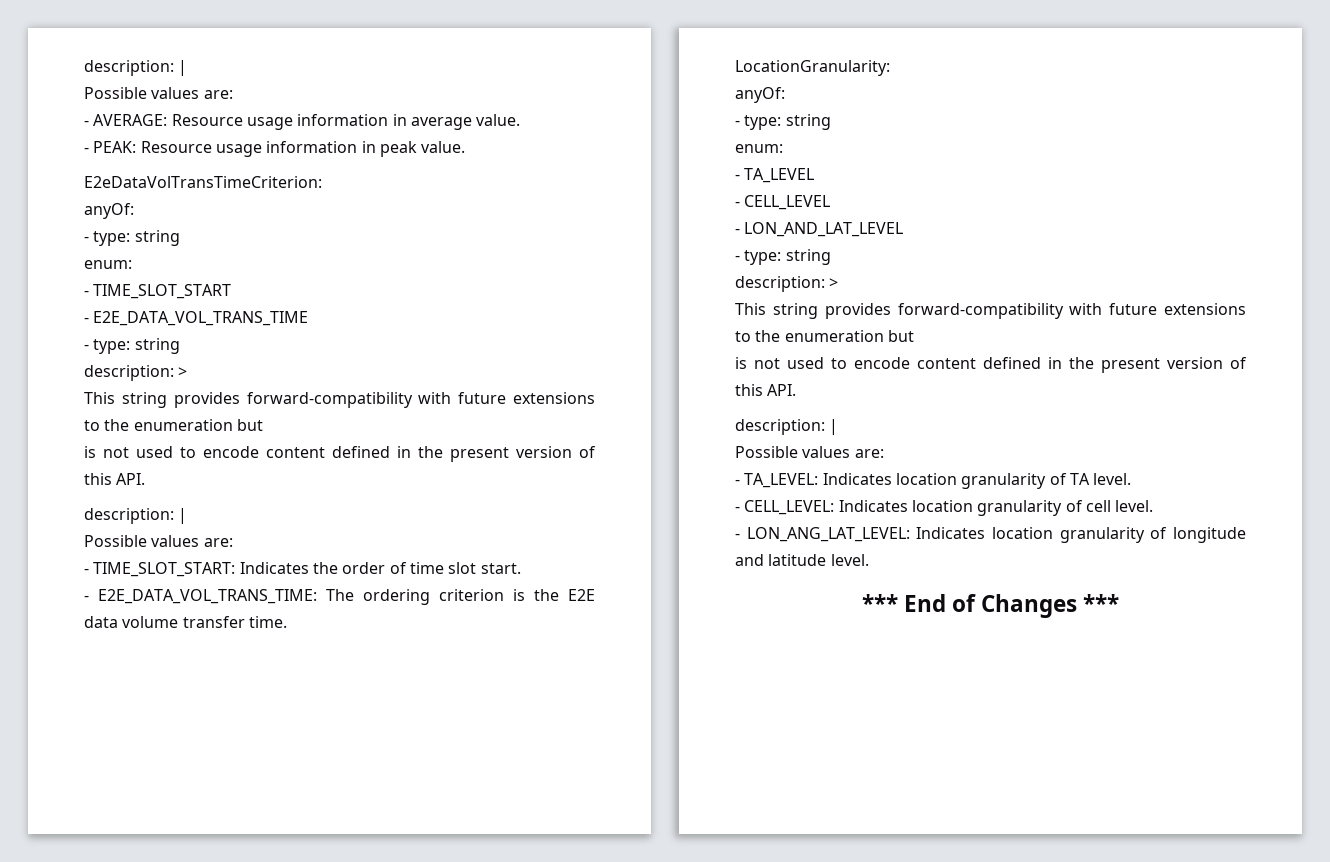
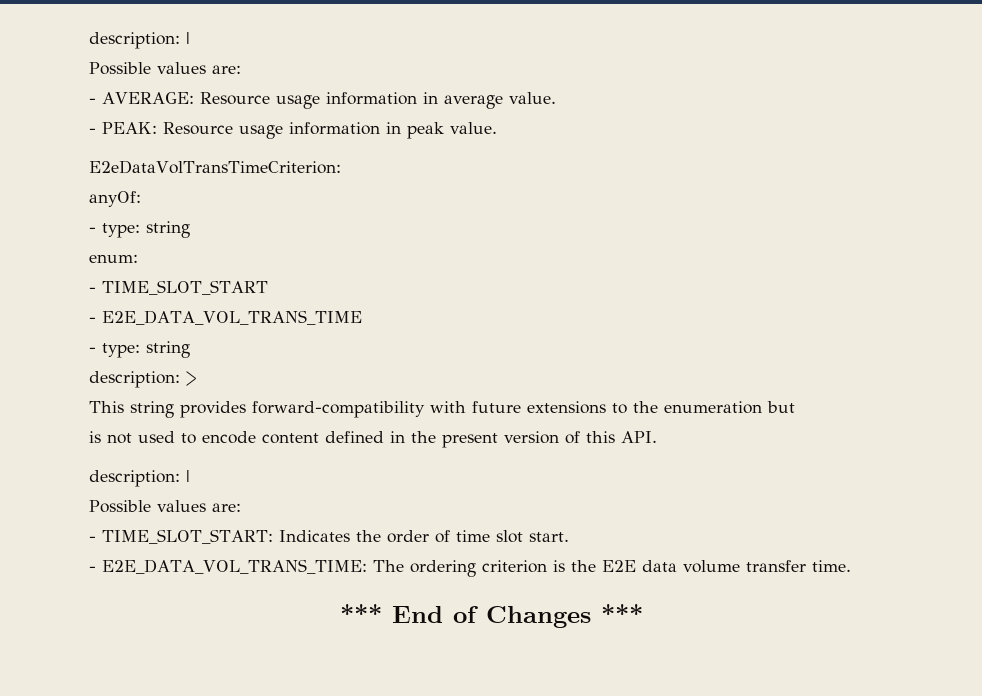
[735,60,890,76] [735,87,785,103] [735,114,831,130] [735,144,783,153] [735,168,815,183] [735,195,831,210] [735,222,904,237] [735,249,831,265] [735,276,839,292] [735,303,1246,319] [735,330,914,342] [735,357,1247,373] [735,384,797,396] [735,419,839,435] [735,446,884,458] [735,473,1132,489] [735,500,1154,516] [735,527,1246,543] [735,554,869,566] // LocationGranularity: // anyOf: // - type: string // enum: // - TA_LEVEL // - CELL_LEVEL // - LON_AND_LAT_LEVEL // - type: string // description: > // This string provides forward-compatibility with future extensions to the enumeration but // is not used to encode content defined in the present version of this API. // description: | // Possible values are: // - TA_LEVEL: Indicates location granularity of TA level. // - CELL_LEVEL: Indicates location granularity of cell level. // - LON_ANG_LAT_LEVEL: Indicates location granularity of longitude and latitude level. -> (851, 566) none

